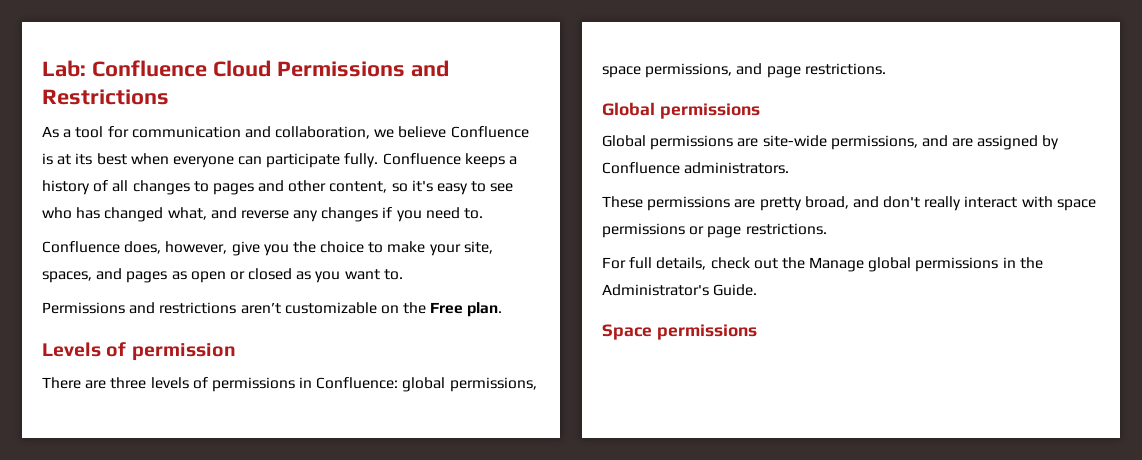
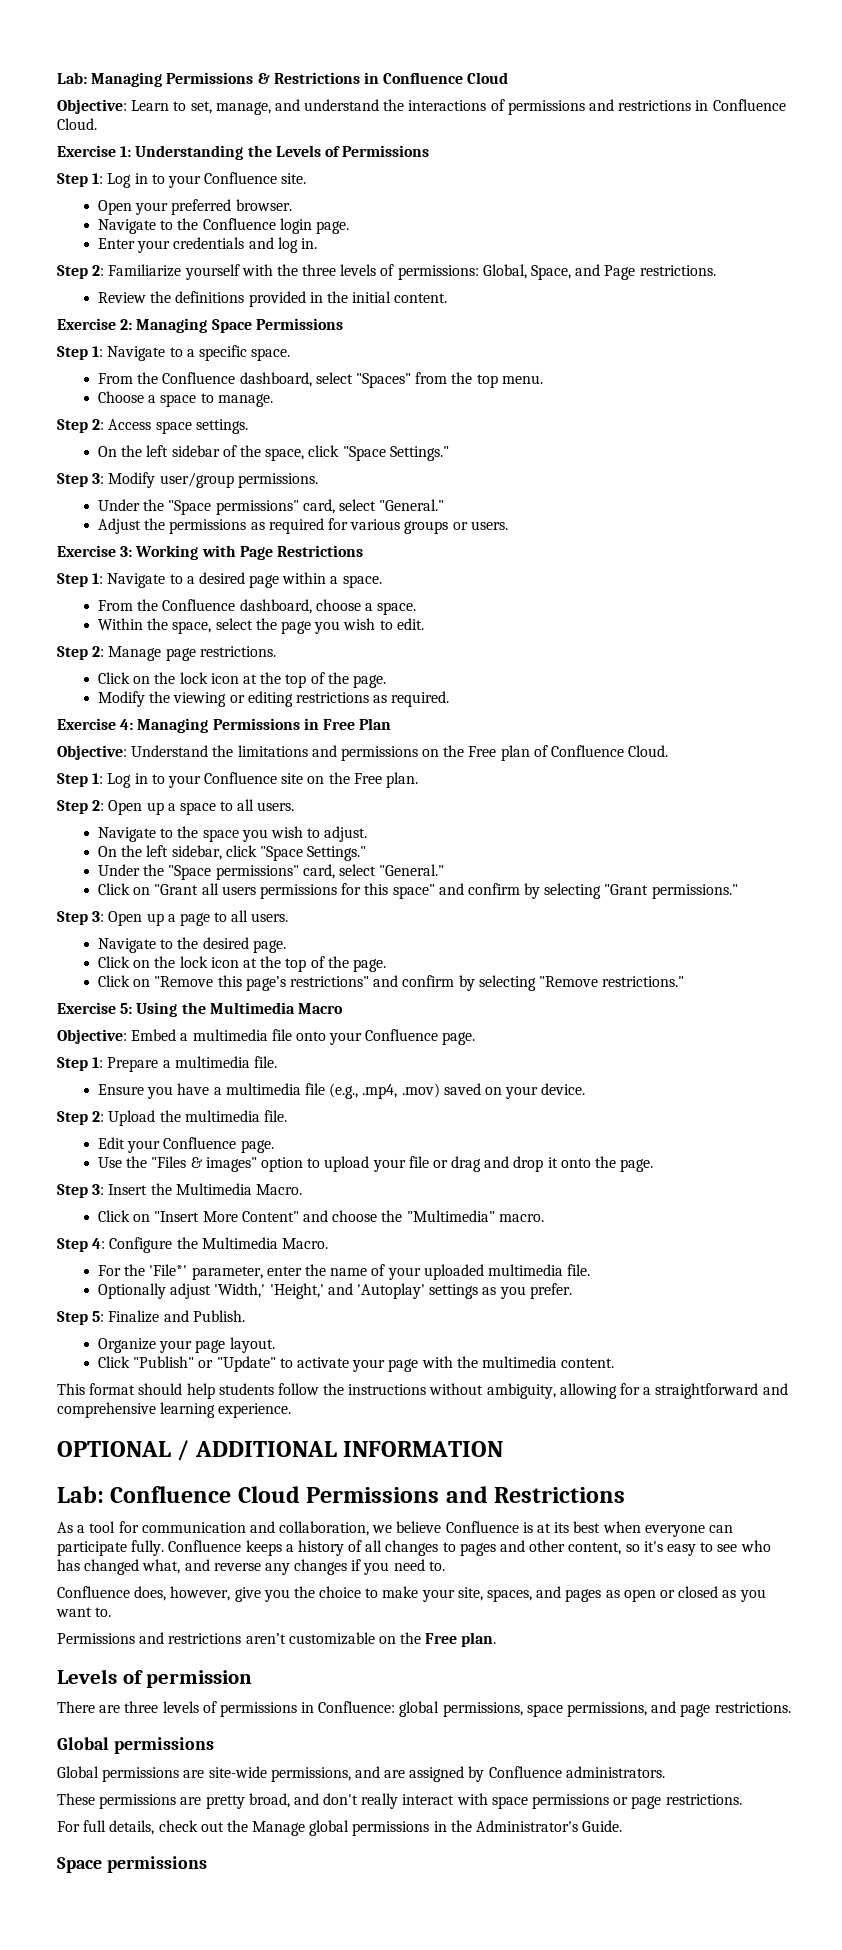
[42,60,86,77] Lab: -> [57,72,509,87] [57,99,786,115] [57,118,97,130] [57,145,430,160] [57,172,307,188] [98,199,292,215] [98,218,349,234] [98,237,317,253] [57,264,716,280] [98,291,448,307] [57,318,343,333] [57,345,291,361] [98,372,543,388] [98,391,273,407] [57,419,248,434] [98,445,449,461] [57,472,318,488] [98,499,445,515] [98,518,508,534] [57,545,363,560] [57,572,382,588] [98,599,417,615] [98,618,424,634] [57,646,276,661] [98,672,386,688] [98,691,450,707] [57,718,392,733] [57,745,669,761] [57,772,419,788] [57,799,295,815] [98,826,368,842] [98,845,367,861] [98,864,445,880] [98,883,738,899] [57,910,289,926] [98,937,286,953] [98,956,386,972] [98,975,685,991] [57,1002,343,1017] [57,1029,476,1045] [57,1056,277,1072] [98,1083,586,1099] [57,1110,287,1126] [98,1137,274,1153] [98,1156,654,1172] [57,1183,302,1198] [98,1210,544,1222] [57,1237,328,1253] [98,1264,591,1280] [98,1283,572,1299] [57,1310,245,1325] [98,1337,275,1353] [98,1356,615,1372] [57,1383,788,1399] [57,1402,292,1418] [57,1440,504,1461] [57,1486,104,1503] Lab: Managing Permissions & Restrictions in Confluence Cloud // Objective: Learn to set, manage, and understand the interactions of permissions and restrictions in Confluence Cloud. // Exercise 1: Understanding the Levels of Permissions // Step 1: Log in to your Confluence site. // Open your preferred browser. // Navigate to the Confluence login page. // Enter your credentials and log in. // Step 2: Familiarize yourself with the three levels of permissions: Global, Space, and Page restrictions. // Review the definitions provided in the initial content. // Exercise 2: Managing Space Permissions // Step 1: Navigate to a specific space. // From the Confluence dashboard, select "Spaces" from the top menu. // Choose a space to manage. // Step 2: Access space settings. // On the left sidebar of the space, click "Space Settings." // Step 3: Modify user/group permissions. // Under the "Space permissions" card, select "General." // Adjust the permissions as required for various groups or users. // Exercise 3: Working with Page Restrictions // Step 1: Navigate to a desired page within a space. // From the Confluence dashboard, choose a space. // Within the space, select the page you wish to edit. // Step 2: Manage page restrictions. // Click on the lock icon at the top of the page. // Modify the viewing or editing restrictions as required. // Exercise 4: Managing Permissions in Free Plan // Objective: Understand the limitations and permissions on the Free plan of Confluence Cloud. // Step 1: Log in to your Confluence site on the Free plan. // Step 2: Open up a space to all users. // Navigate to the space you wish to adjust. // On the left sidebar, click "Space Settings." // Under the "Space permissions" card, select "General." // Click on "Grant all users permissions for this space" and confirm by selecting "Grant permissions." // Step 3: Open up a page to all users. // Navigate to the desired page. // Click on the lock icon at the top of the page. // Click on "Remove this page’s restrictions" and confirm by selecting "Remove restrictions." // Exercise 5: Using the Multimedia Macro // Objective: Embed a multimedia file onto your Confluence page. // Step 1: Prepare a multimedia file. // Ensure you have a multimedia file (e.g., .mp4, .mov) saved on your device. // Step 2: Upload the multimedia file. // Edit your Confluence page. // Use the "Files & images" option to upload your file or drag and drop it onto the page. // Step 3: Insert the Multimedia Macro. // Click on "Insert More Content" and choose the "Multimedia" macro. // Step 4: Configure the Multimedia Macro. // For the 'File*' parameter, enter the name of your uploaded multimedia file. // Optionally adjust 'Width,' 'Height,' and 'Autoplay' settings as you prefer. // Step 5: Finalize and Publish. // Organize your page layout. // Click "Publish" or "Update" to activate your page with the multimedia content. // This format should help students follow the instructions without ambiguity, allowing for a straightforward and comprehensive learning experience. // OPTIONAL / ADDITIONAL INFORMATION // Lab:

